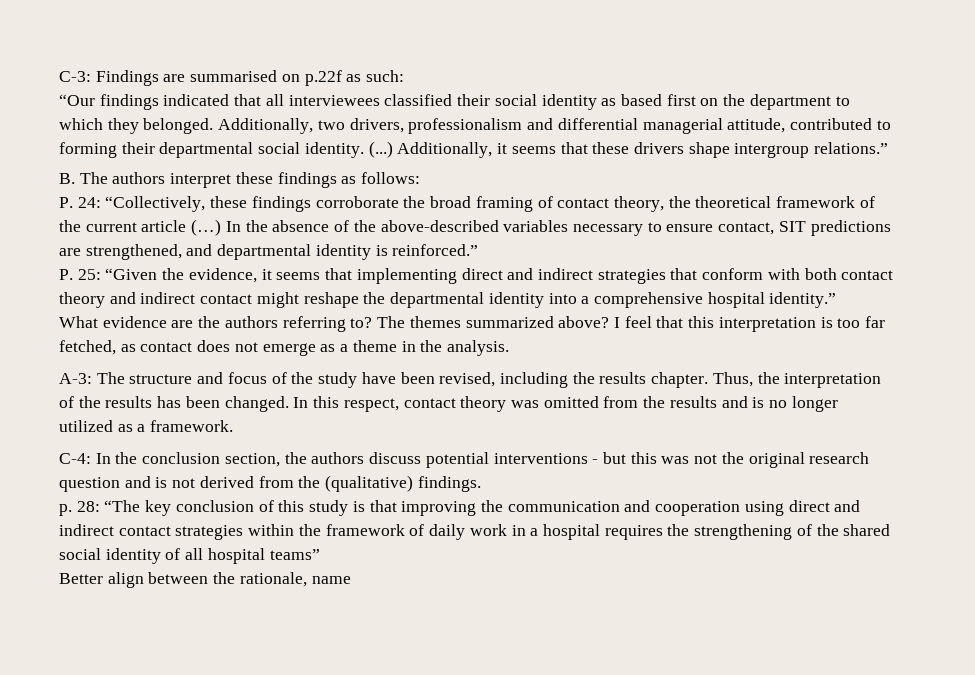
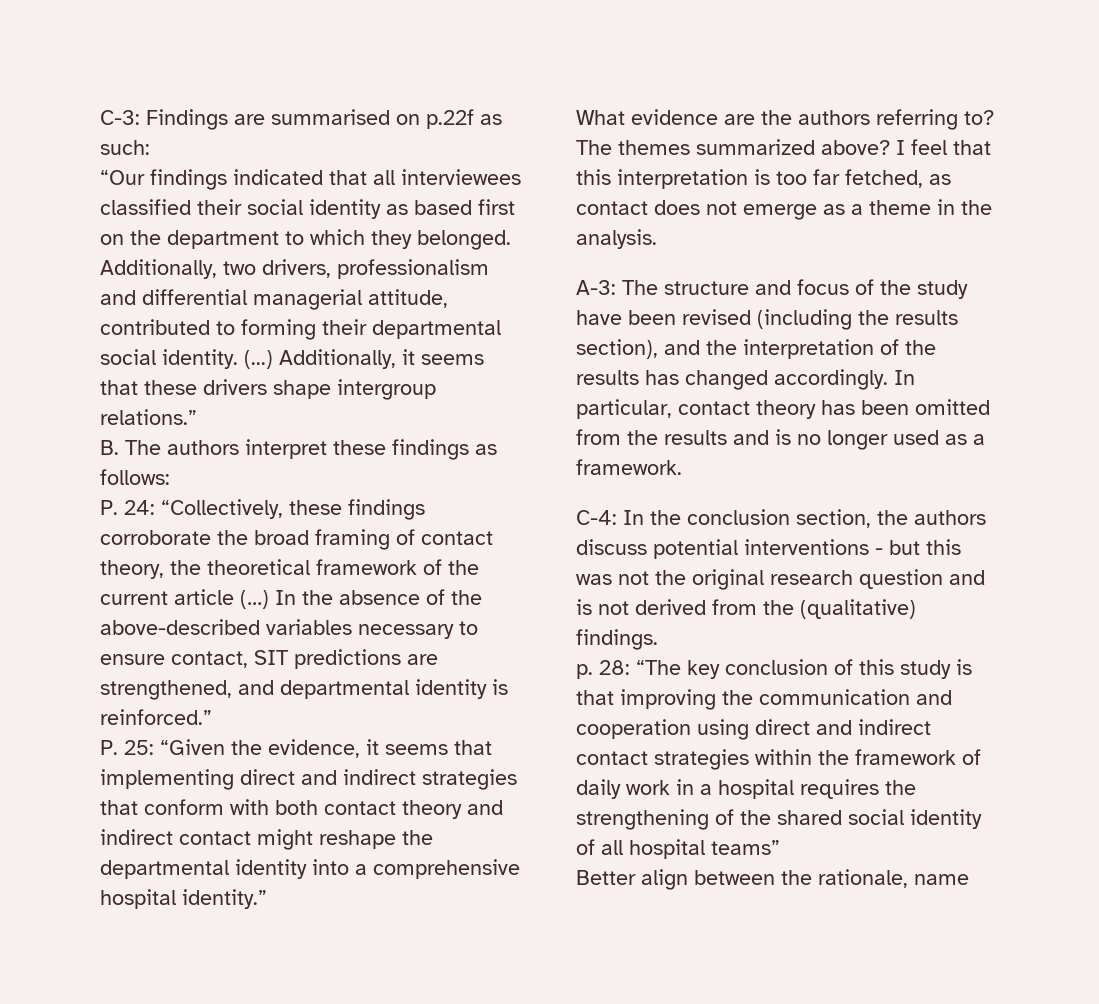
[439,372,753,388] revised, including the results chapter. Thus, -> [682,309,958,330] [576,339,700,359] revised (including the results section), and
[185,396,539,412] been changed. In this respect, contact theory was -> [685,369,915,390] [576,399,909,419] changed accordingly. In particular, contact theory has been
[59,420,113,432] utilized -> [893,430,939,445] used

